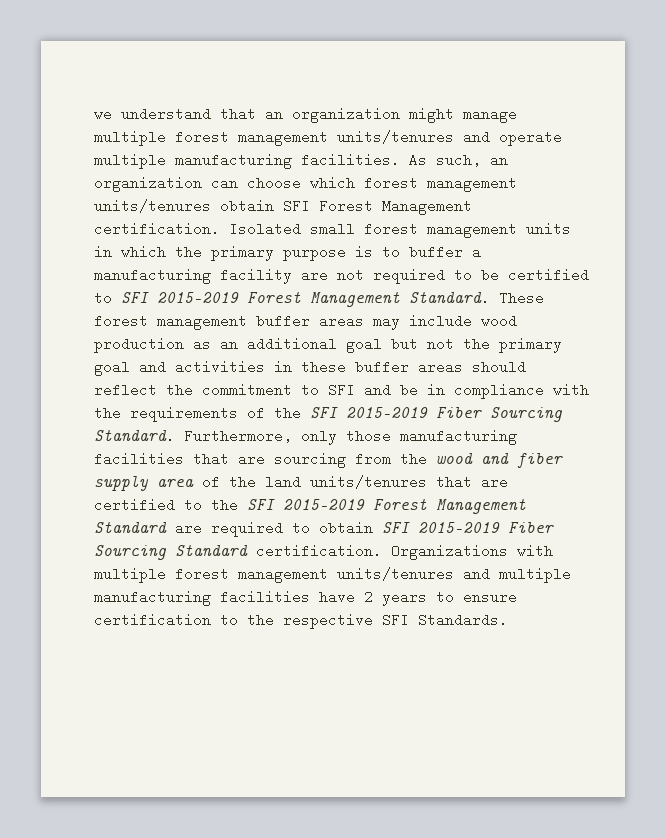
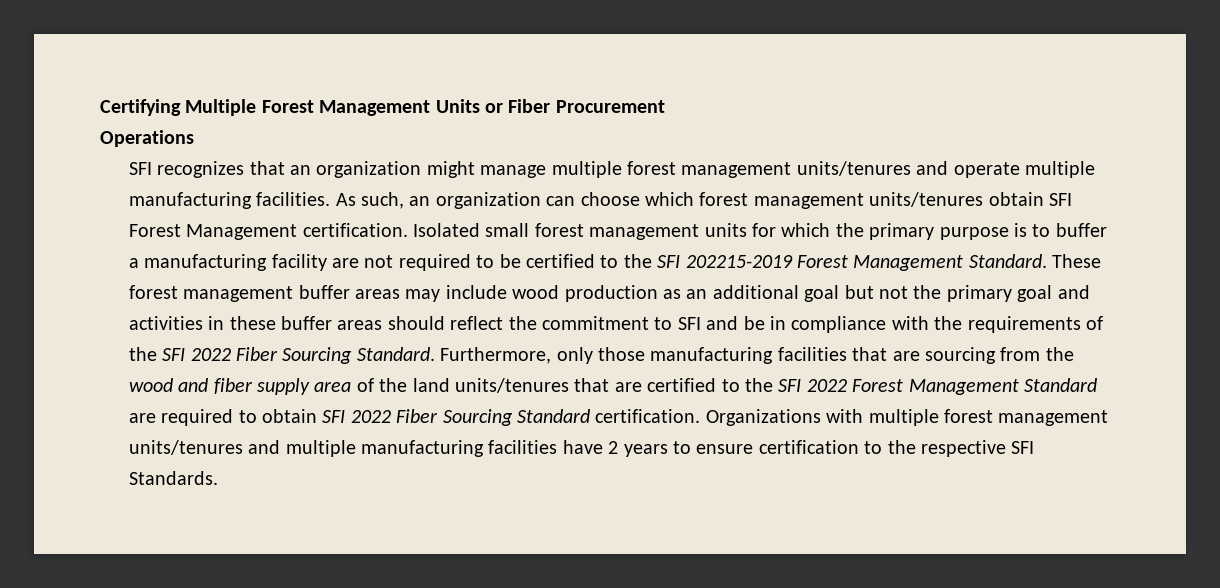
[94,107,212,121] we understand -> [100,99,665,116] [100,130,194,147] [128,161,245,178] Certifying Multiple Forest Management Units or Fiber Procurement // Operations // SFI recognizes
[94,246,113,257] in -> [752,223,777,237] for
[121,292,240,303] SFI 2015-2019 -> [623,254,793,268] the SFI 202215-2019
[346,407,429,418] 2015-2019 -> [190,348,231,361] 2022
[283,499,366,510] 2015-2019 -> [806,379,847,392] 2022
[418,522,501,533] 2015-2019 -> [350,410,391,423] 2022

